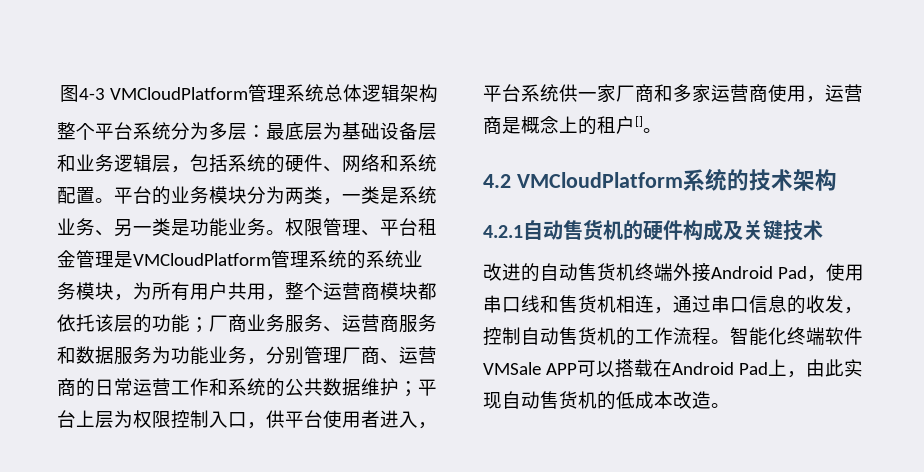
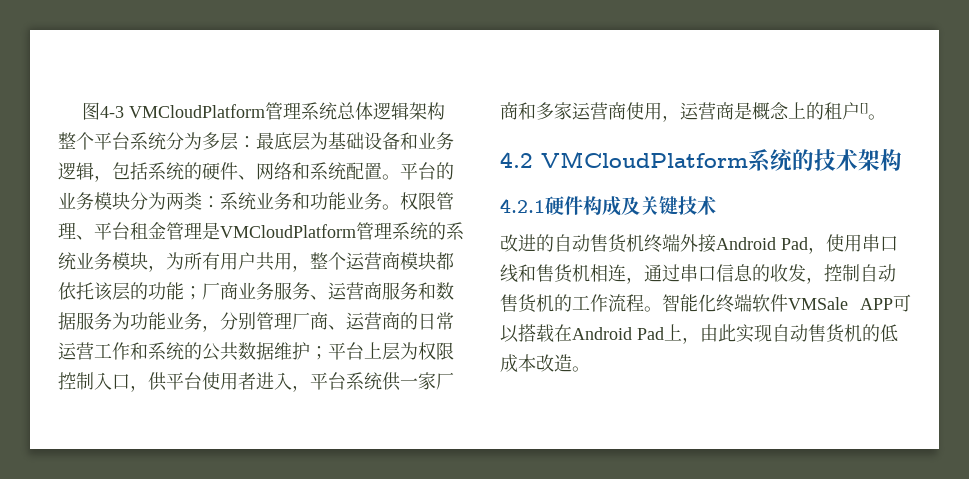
[418,123,437,140] 层 -> (400, 141) none
[152,155,171,172] 层 -> (94, 171) none
[323,186,437,205] [57,218,190,237] ，一类是系统业务、另一类是 -> [202,192,310,210] ：系统业务和
[523,219,643,240] 自动售货机的 -> (545, 205) none

